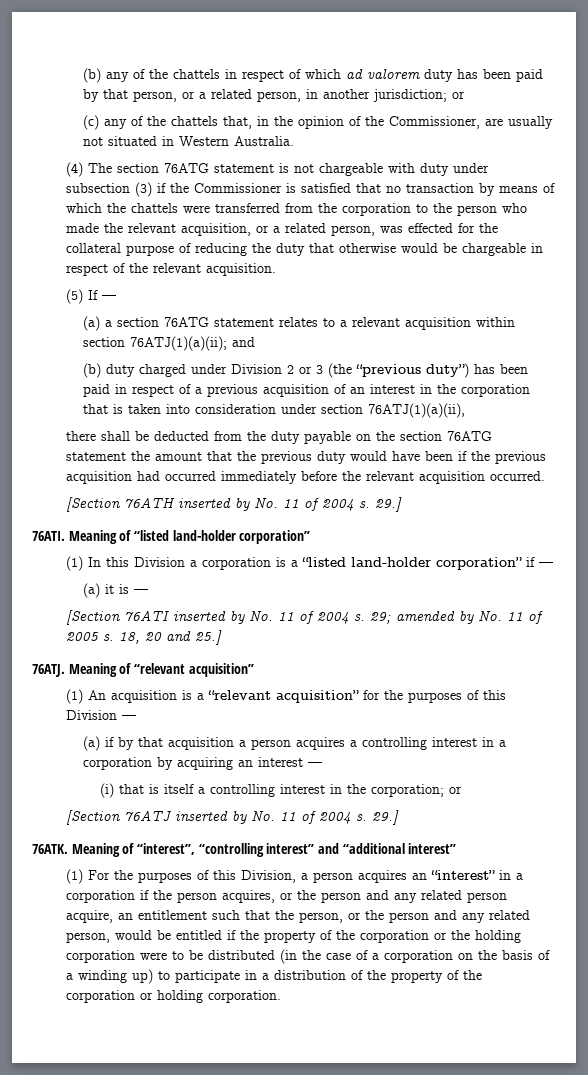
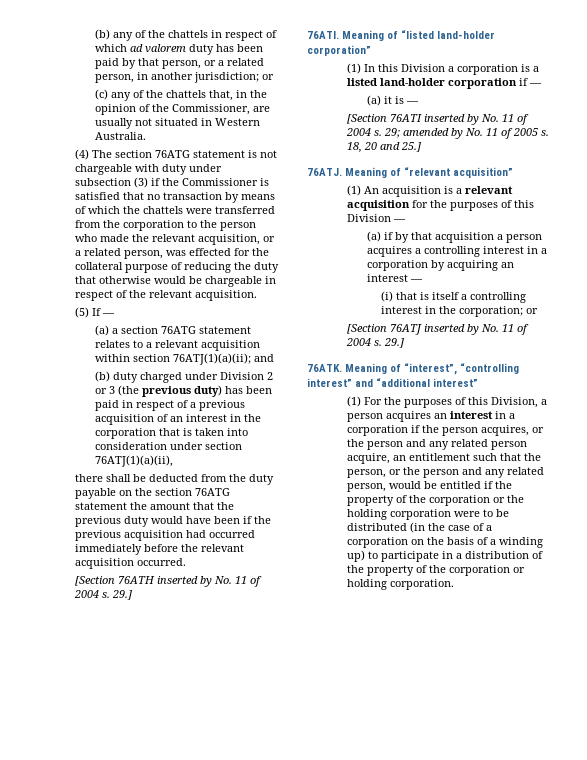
[356,363,470,378] “previous duty”) -> [142,385,223,397] previous duty)
[302,557,523,570] “listed land-holder corporation” -> [347,78,518,89] listed land-holder corporation
[208,690,360,703] “relevant acquisition” -> [465,186,514,194] [347,200,411,211] relevant acquisition
[431,870,496,880] “interest” -> [450,411,494,419] interest

